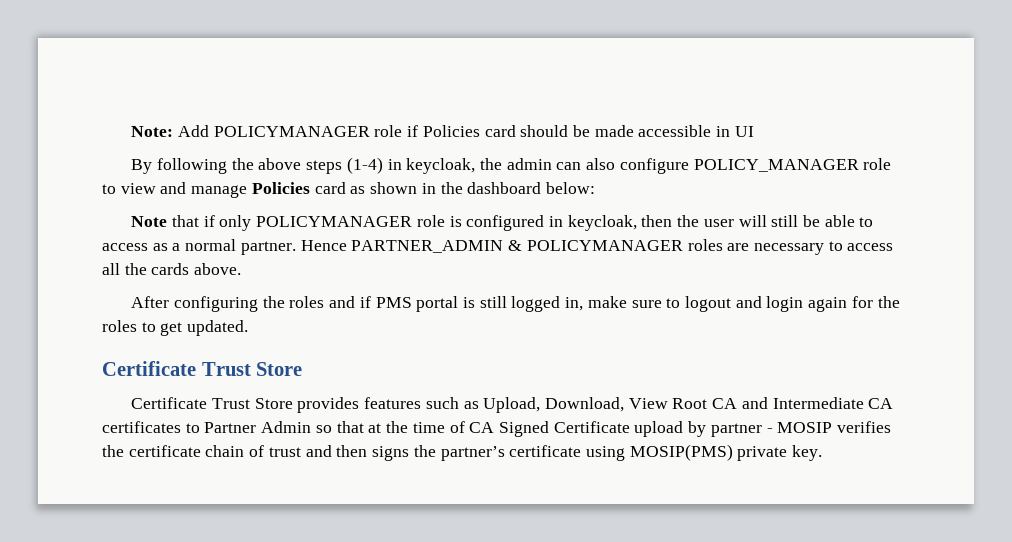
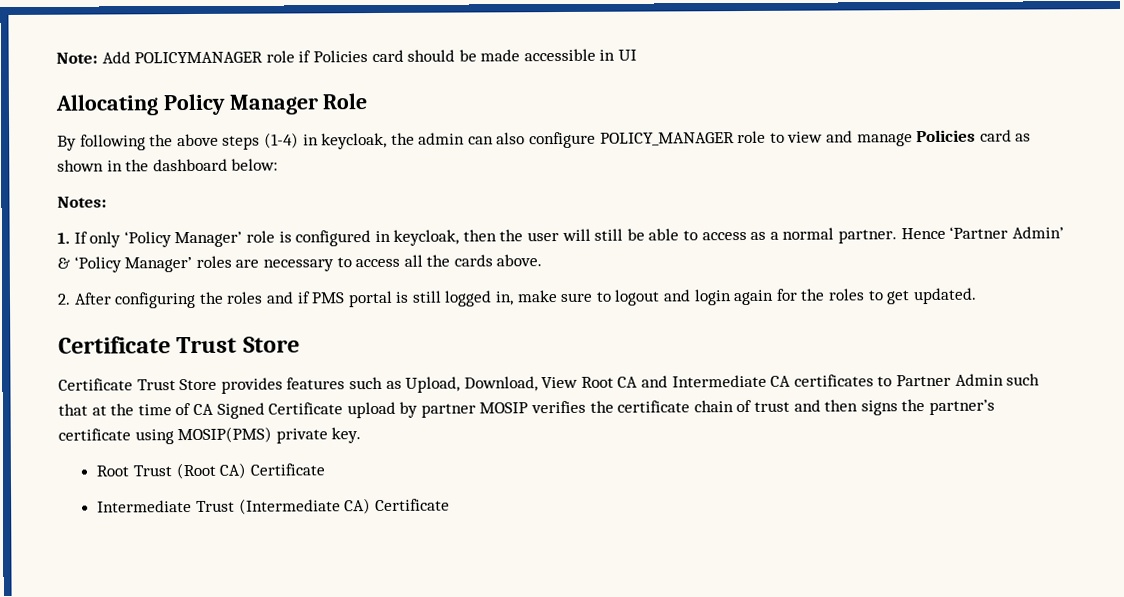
(754, 131) none -> [55,93,368,116] // Allocating Policy Manager Role
[131,215,413,231] Note that if only POLICYMANAGER -> [57,196,107,208] [57,231,243,248] Notes: // 1. If only ‘Policy Manager’
[351,240,683,253] PARTNER_ADMIN & POLICYMANAGER -> [949,226,1064,239] [57,256,193,273] ‘Partner Admin’ & ‘Policy Manager’
(242, 269) none -> [57,293,71,305] 2.
[315,425,332,433] so -> [1006,373,1041,386] such
[766,428,773,433] - -> (476, 410) none
(823, 453) none -> [96,462,325,480] [97,498,450,515] // Root Trust (Root CA) Certificate // Intermediate Trust (Intermediate CA) Certificate

